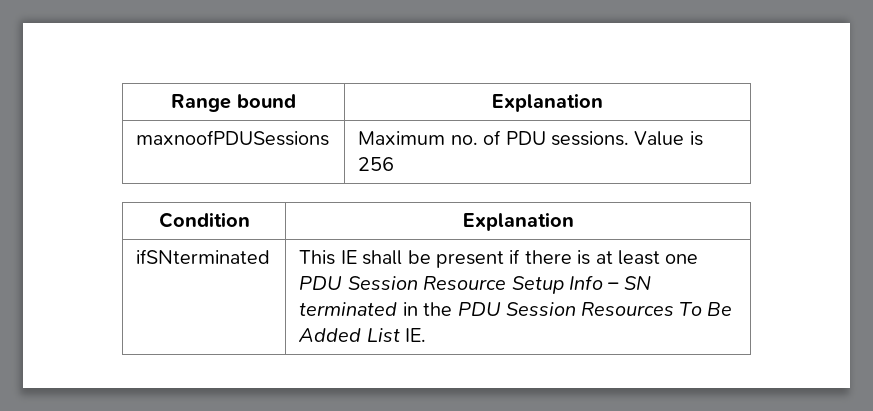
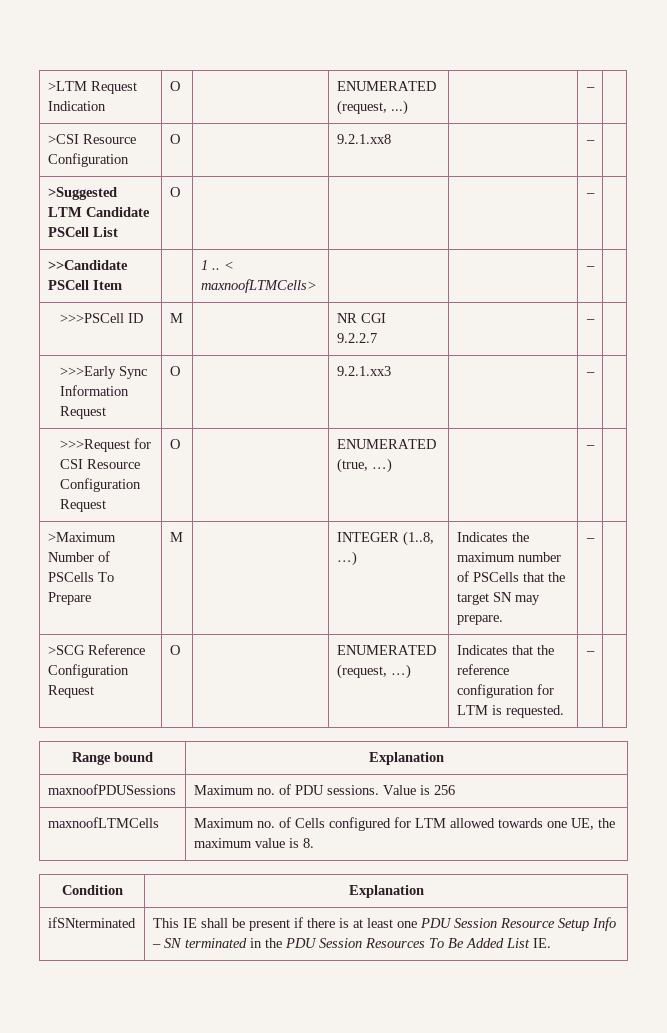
(171, 103) none -> [47,81,137,94] [47,101,106,111] [169,81,180,91] [336,81,436,91] [336,100,408,115] [585,87,595,91] [47,134,136,144] [47,153,129,167] [169,134,180,144] [336,134,391,144] [585,140,595,144] [47,187,117,200] [47,207,150,217] [47,227,118,237] [169,187,180,197] [585,193,595,197] [47,260,128,270] [47,280,122,290] [200,260,234,270] [200,279,317,293] [585,266,595,270] [60,313,144,323] [169,313,183,323] [336,313,386,323] [336,333,377,343] [585,319,595,323] [60,366,148,379] [60,385,130,396] [60,406,107,419] [169,366,180,376] [336,366,391,376] [585,372,595,376] [60,438,152,452] [60,459,141,469] [60,478,142,492] [60,499,107,512] [169,439,180,449] [336,439,436,449] [336,458,392,473] [585,445,595,449] [47,532,116,542] [47,551,110,562] [47,572,114,582] [47,592,91,605] [169,532,183,542] [336,531,434,546] [336,551,357,566] [456,532,529,542] [456,552,561,562] [456,571,565,582] [456,592,540,605] [456,615,503,625] [585,538,595,542] [47,644,145,655] [47,664,129,678] [47,685,94,698] [169,645,180,655] [336,645,436,655] [336,664,411,679] [456,645,554,655] [456,664,509,675] [456,684,554,698] [456,705,564,718] [585,651,595,655] >LTM Request Indication | O | | ENUMERATED (request, ...) | | – | // >CSI Resource Configuration | O | | 9.2.1.xx8 | | – | // >Suggested LTM Candidate PSCell List | O | | | | – | // >>Candidate PSCell Item | | 1 .. < maxnoofLTMCells> | | | – | // >>>PSCell ID | M | | NR CGI // 9.2.2.7 | | – | // >>>Early Sync Information Request | O | | 9.2.1.xx3 | | – | // >>>Request for CSI Resource Configuration Request | O | | ENUMERATED (true, …) | | – | // >Maximum Number of PSCells To Prepare | M | | INTEGER (1..8, …) | Indicates the maximum number of PSCells that the target SN may prepare. | – | // >SCG Reference Configuration Request | O | | ENUMERATED (request, …) | Indicates that the reference configuration for LTM is requested. | – | //
(395, 164) none -> [47,817,159,828] [193,817,615,831] [193,838,314,848] // maxnoofLTMCells | Maximum no. of Cells configured for LTM allowed towards one UE, the maximum value is 8.

